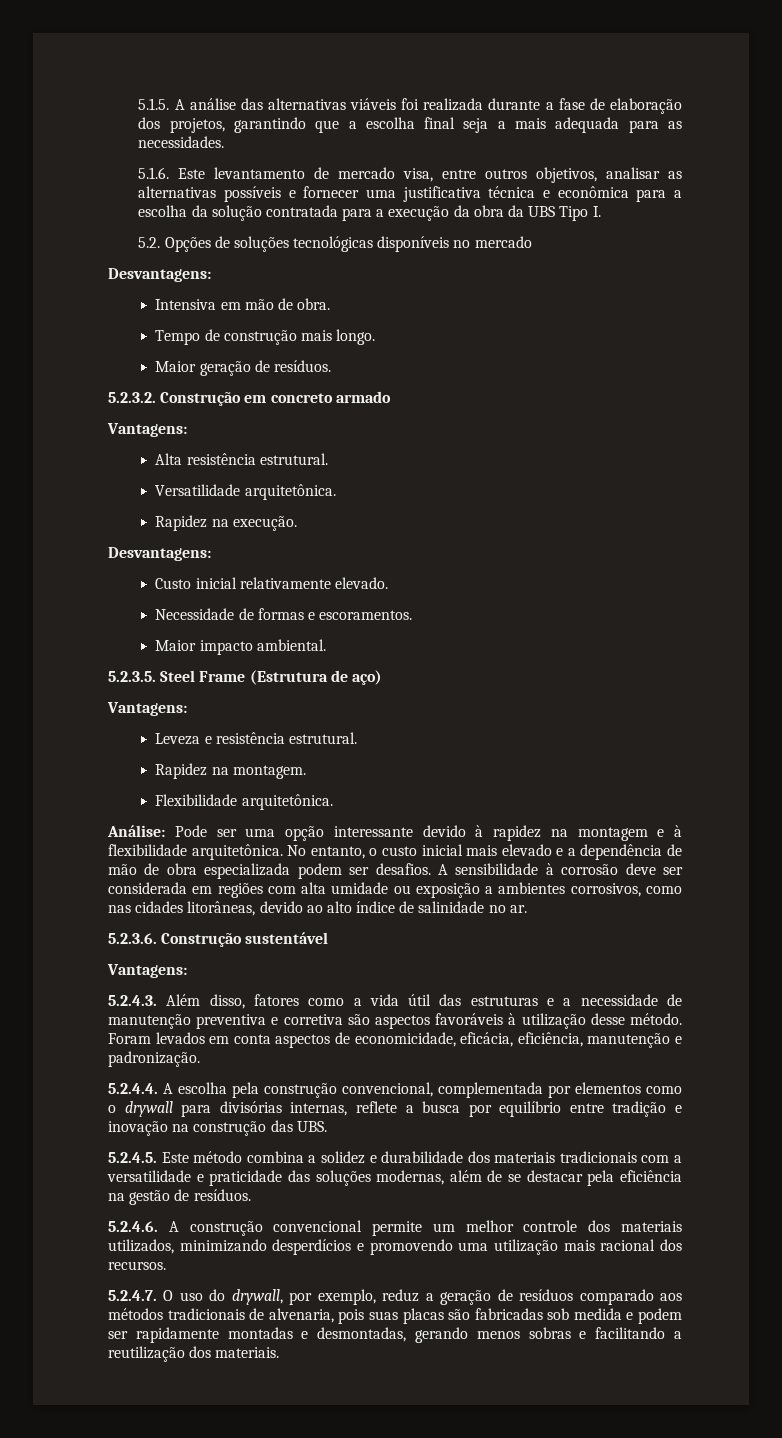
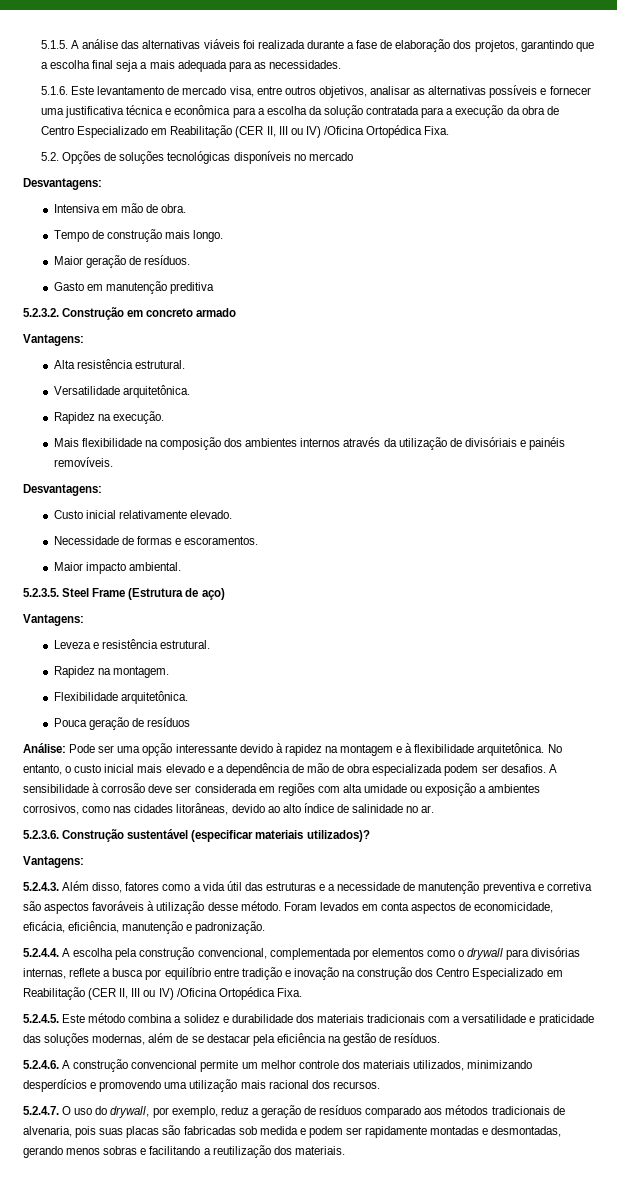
[508,205,601,221] da UBS Tipo I. -> [546,106,559,115] [41,125,450,138] de Centro Especializado em Reabilitação (CER II, III ou IV) /Oficina Ortopédica Fixa.
(331, 366) none -> [53,281,215,294] // Gasto em manutenção preditiva
(297, 523) none -> [53,437,566,450] [53,457,113,467] // Mais flexibilidade na composição dos ambientes internos através da utilização de divisóriais e painéis removíveis.
(333, 802) none -> [53,717,191,730] // Pouca geração de resíduos
(329, 938) none -> [191,830,370,842] (especificar materiais utilizados)?
[270,1120,327,1132] das UBS. -> [415,968,563,980] [23,987,302,1000] dos Centro Especializado em Reabilitação (CER II, III ou IV) /Oficina Ortopédica Fixa.

